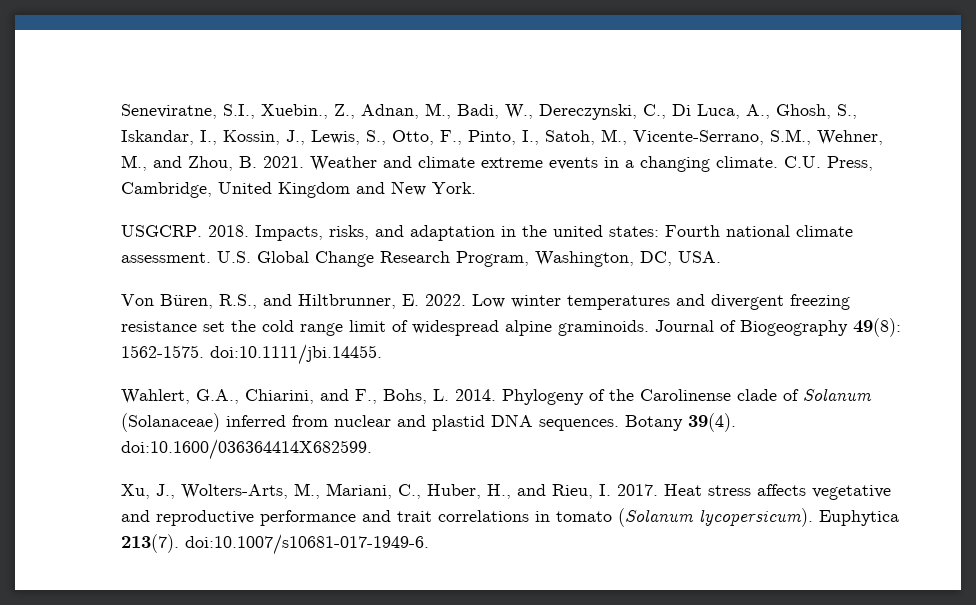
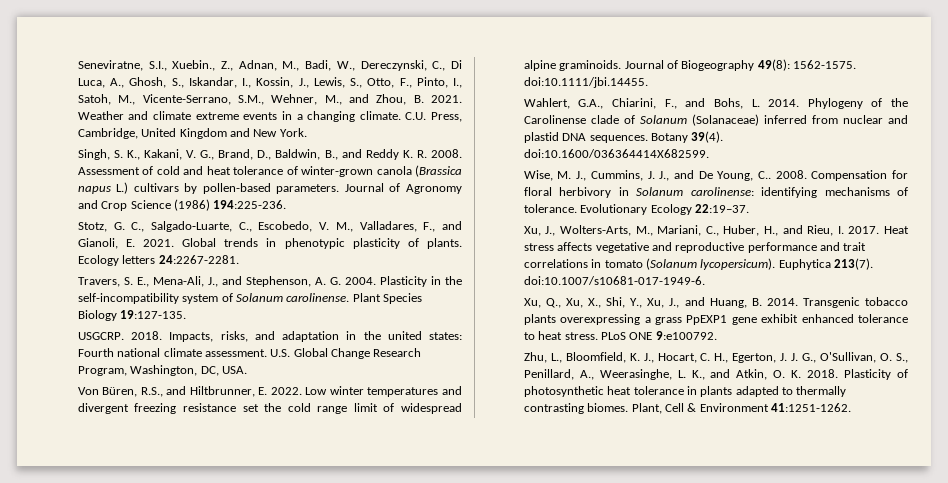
(477, 188) none -> [77,149,463,160] [77,165,462,177] [77,182,463,194] [77,199,287,211] [77,221,462,232] [77,238,462,249] [77,255,239,266] [77,276,463,287] [77,293,423,304] [77,310,187,321] // Singh, S. K., Kakani, V. G., Brand, D., Baldwin, B., and Reddy K. R. 2008. Assessment of cold and heat tolerance of winter-grown canola (Brassica napus L.) cultivars by pollen-based parameters. Journal of Agronomy and Crop Science (1986) 194:225-236. // Stotz, G. C., Salgado‐Luarte, C., Escobedo, V. M., Valladares, F., and Gianoli, E. 2021. Global trends in phenotypic plasticity of plants. Ecology letters 24:2267-2281. // Travers, S. E., Mena-Ali, J., and Stephenson, A. G. 2004. Plasticity in the self-incompatibility system of Solanum carolinense. Plant Species Biology 19:127-135.
[320,389,378,404] and F., -> [664,98,706,109] F., and
(373, 449) none -> [523,170,908,181] [523,187,908,198] [523,204,749,215] // Wise, M. J., Cummins, J. J., and De Young, C.. 2008. Compensation for floral herbivory in Solanum carolinense: identifying mechanisms of tolerance. Evolutionary Ecology 22:19–37.
(430, 544) none -> [523,297,908,308] [523,314,909,325] [523,331,717,340] [523,352,908,363] [523,369,908,380] [523,386,847,397] [523,403,852,414] // Xu, Q., Xu, X., Shi, Y., Xu, J., and Huang, B. 2014. Transgenic tobacco plants overexpressing a grass PpEXP1 gene exhibit enhanced tolerance to heat stress. PLoS ONE 9:e100792. // Zhu, L., Bloomfield, K. J., Hocart, C. H., Egerton, J. J. G., O'Sullivan, O. S., Penillard, A., Weerasinghe, L. K., and Atkin, O. K. 2018. Plasticity of photosynthetic heat tolerance in plants adapted to thermally contrasting biomes. Plant, Cell & Environment 41:1251-1262.

